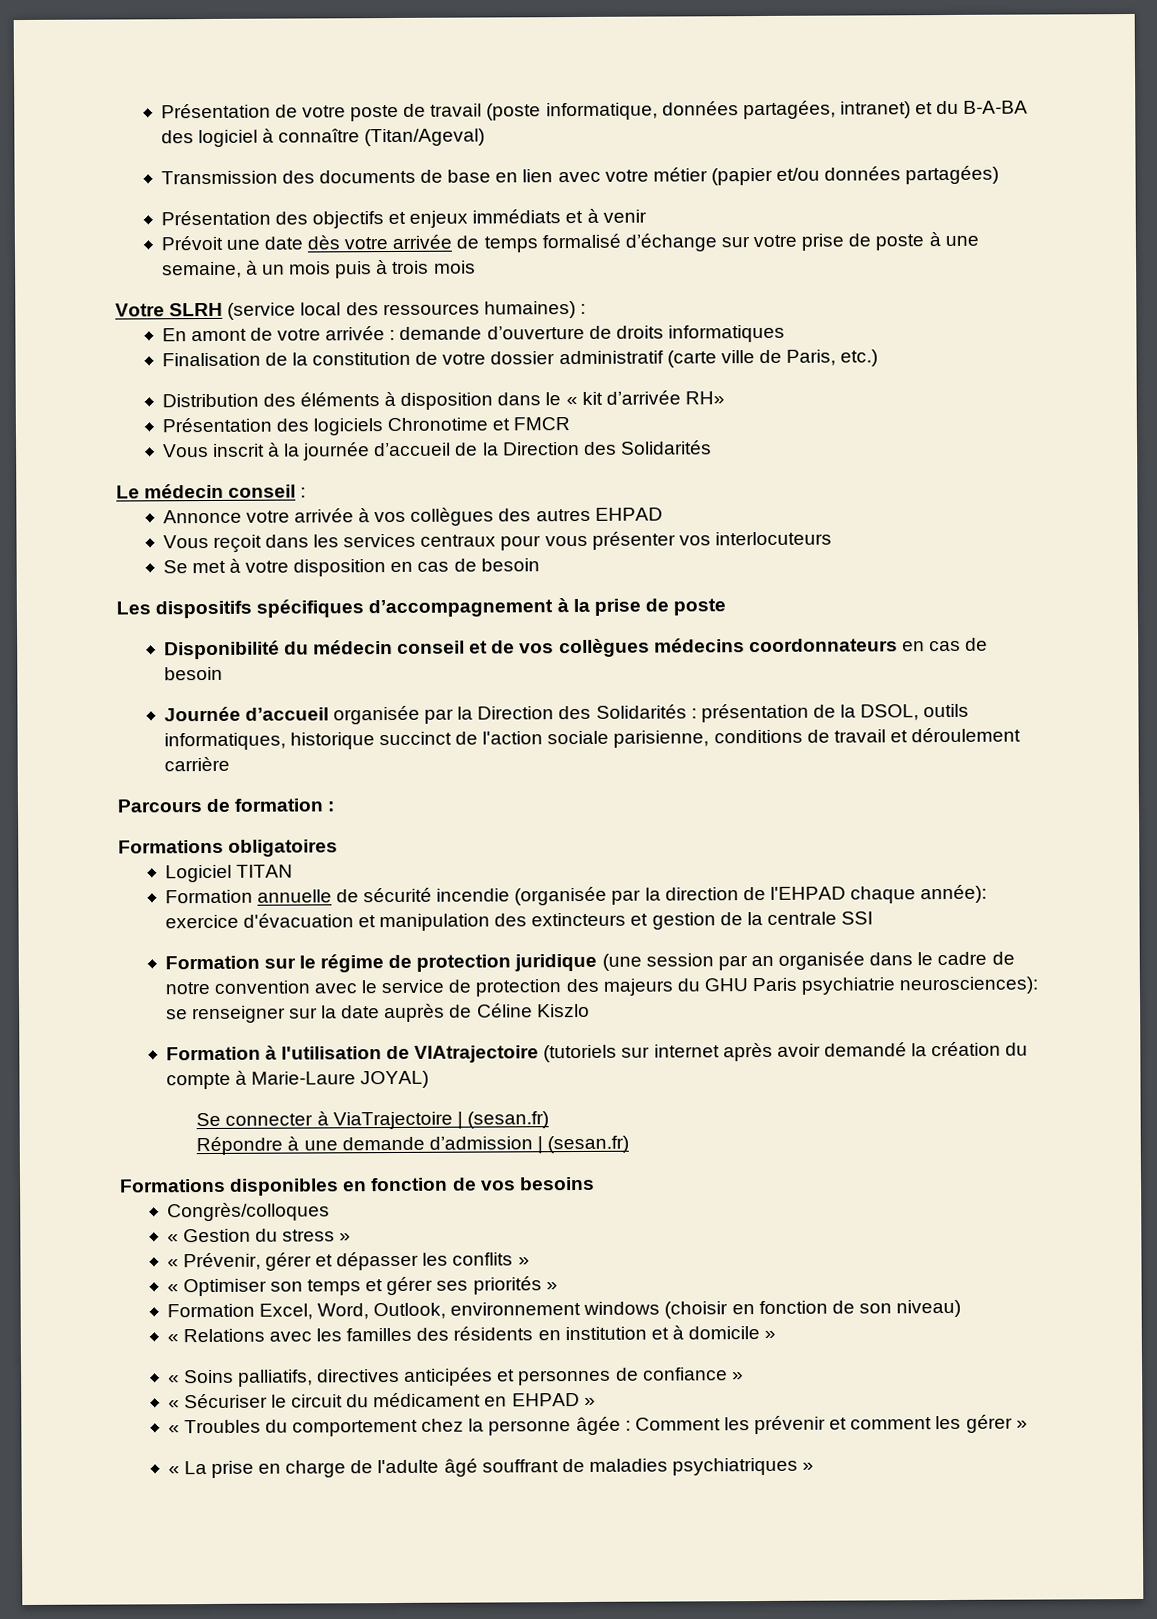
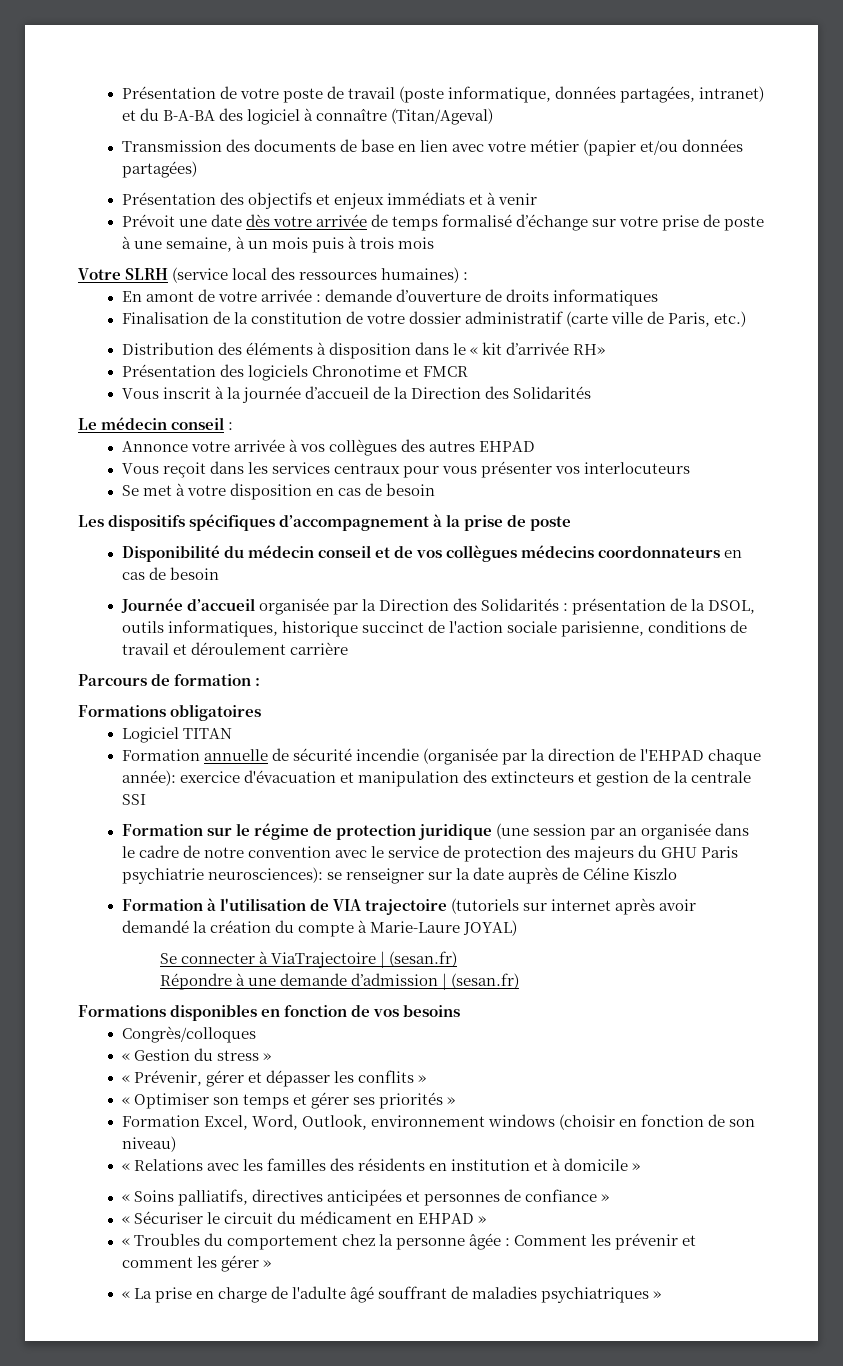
[414,1045,540,1063] VIAtrajectoire -> [332,899,448,915] VIA trajectoire

